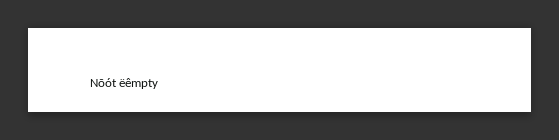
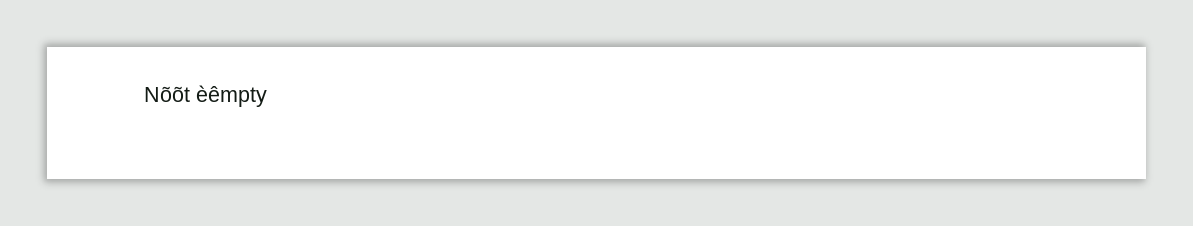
[90,78,159,89] Nõót ëêmpty -> [144,85,267,107] Nõõt èêmpty

